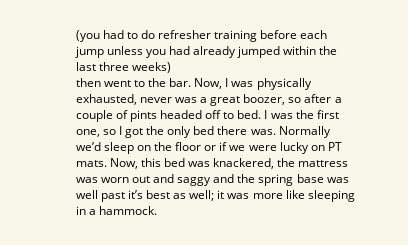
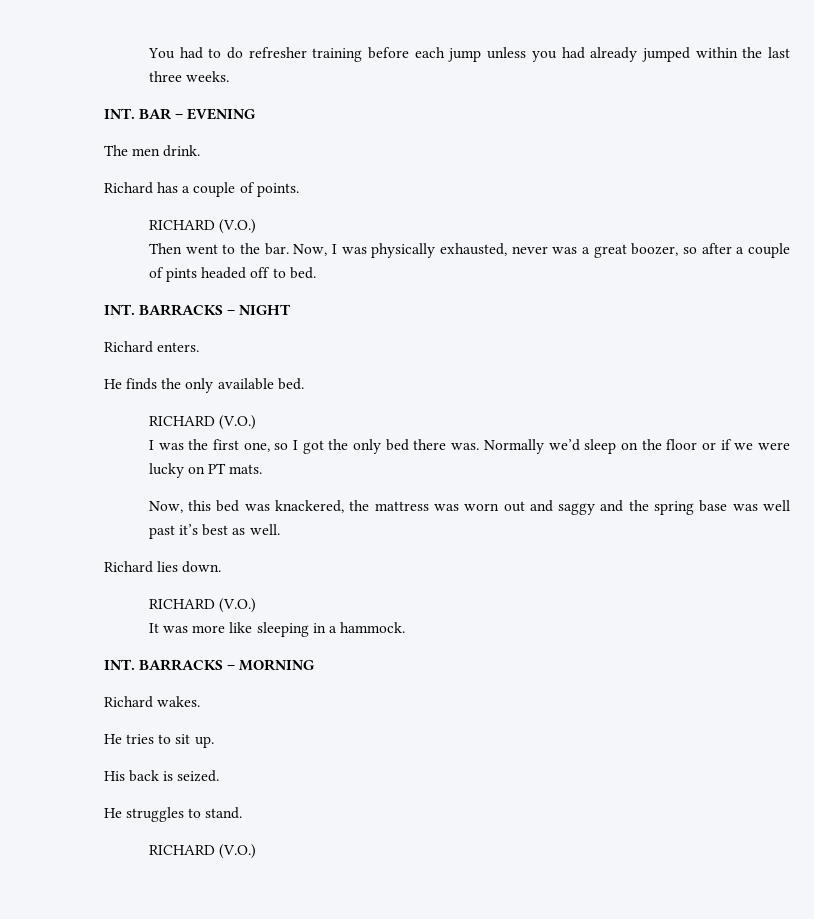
[75,30,100,42] (you -> [147,48,175,59] You
[131,62,171,73] [75,78,101,87] weeks) // then -> [186,71,230,82] [103,108,256,120] [103,145,201,157] [103,182,299,197] [148,219,257,234] [148,243,182,254] weeks. // INT. BAR – EVENING // The men drink. // Richard has a couple of points. // RICHARD (V.O.) // Then
(262, 114) none -> [103,304,291,316] [103,341,200,353] [103,378,304,393] [148,415,257,430] // INT. BARRACKS – NIGHT // Richard enters. // He finds the only available bed. // RICHARD (V.O.) //
(107, 163) none -> (263, 469) //
[189,190,225,201] well; it -> [249,524,280,535] [103,561,222,573] [148,598,257,613] [148,623,159,633] well. // Richard lies down. // RICHARD (V.O.) // It
(157, 210) none -> [103,659,315,671] [103,696,201,708] [103,734,214,748] [103,770,220,782] [103,807,243,822] [148,844,257,859] // INT. BARRACKS – MORNING // Richard wakes. // He tries to sit up. // His back is seized. // He struggles to stand. // RICHARD (V.O.)

